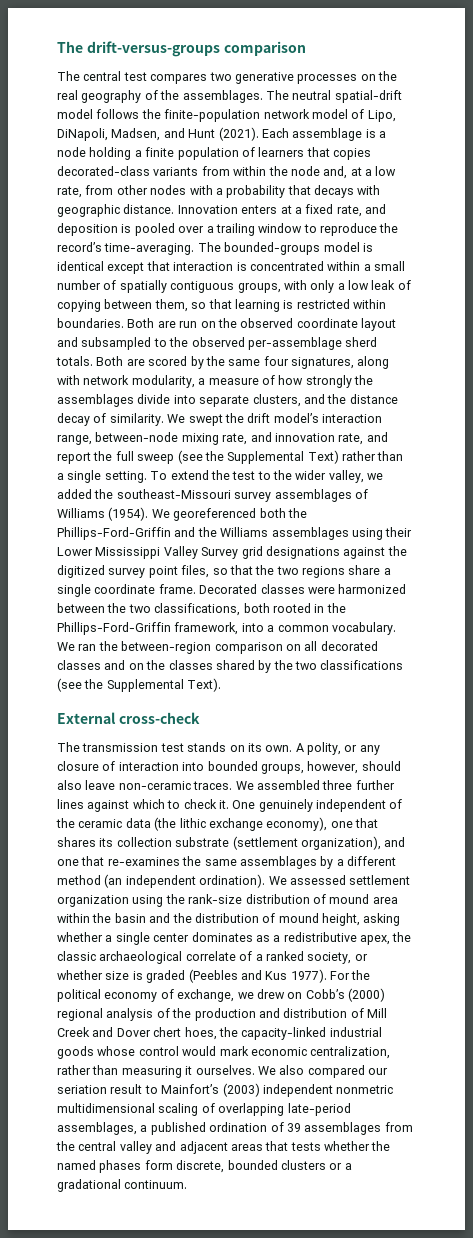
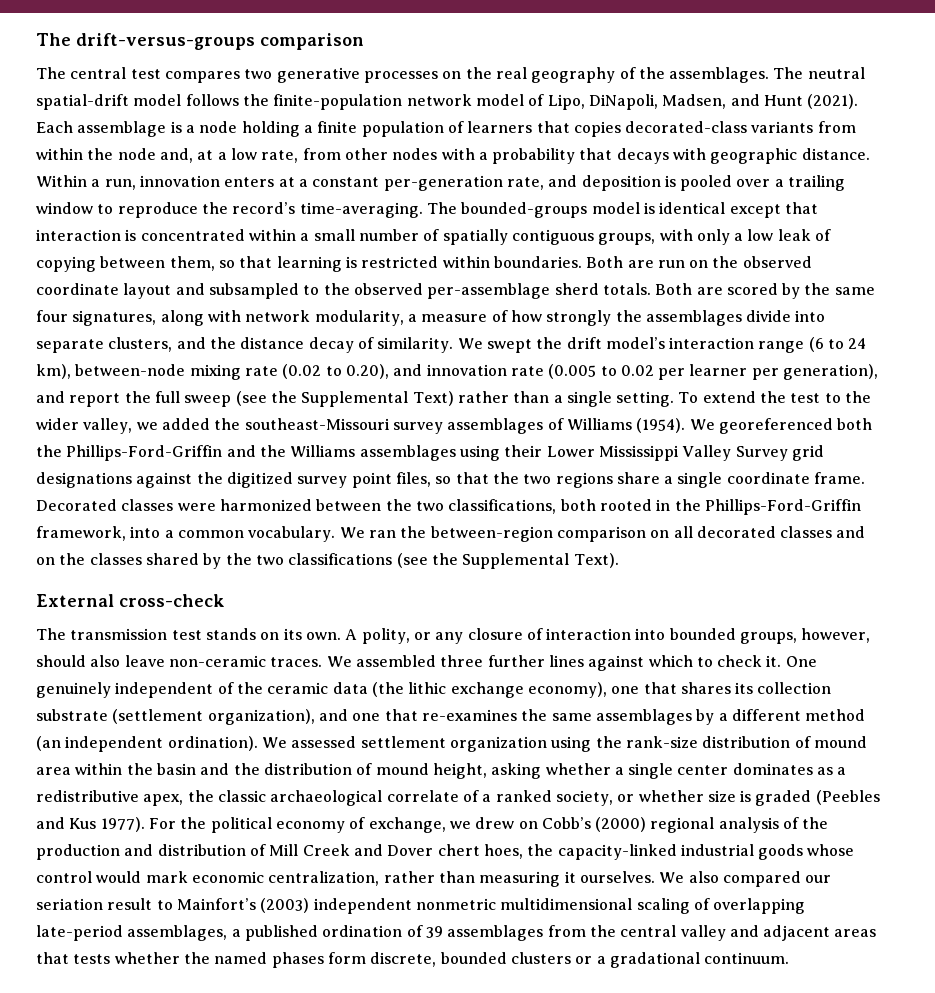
[177,205,238,214] Innovation -> [36,175,220,190] Within a run, innovation
[305,204,334,214] fixed -> [312,175,503,191] constant per-generation
[57,432,364,445] range, between-node mixing rate, and innovation rate, -> [758,337,867,353] [36,364,879,380] range (6 to 24 km), between-node mixing rate (0.02 to 0.20), and innovation rate (0.005 to 0.02 per learner per generation),

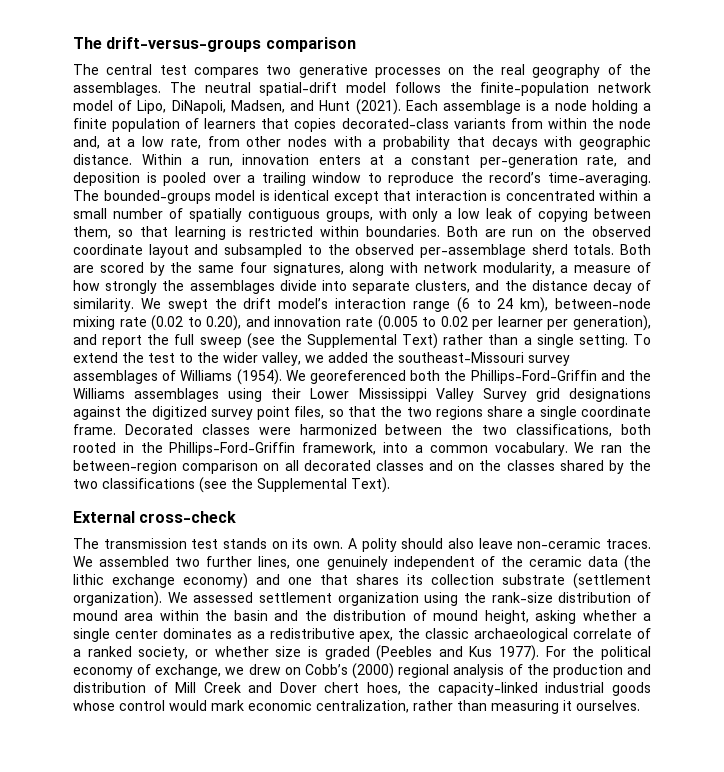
[361,628,871,644] polity, or any closure of interaction into bounded groups, however, -> [361,538,397,552] polity
[440,655,817,671] three further lines against which to check it. One -> [175,556,321,569] two further lines, one
[527,682,607,698] economy), -> [183,573,280,589] economy) and
[207,709,866,725] [36,736,258,752] organization), and one that re-examines the same assemblages by a different method (an independent ordination). -> [73,591,162,607] organization).
[659,871,832,887] [36,898,806,914] [36,925,877,941] [36,952,790,968] We also compared our seriation result to Mainfort’s (2003) independent nonmetric multidimensional scaling of overlapping late-period assemblages, a published ordination of 39 assemblages from the central valley and adjacent areas that tests whether the named phases form discrete, bounded clusters or a gradational continuum. -> (640, 705) none

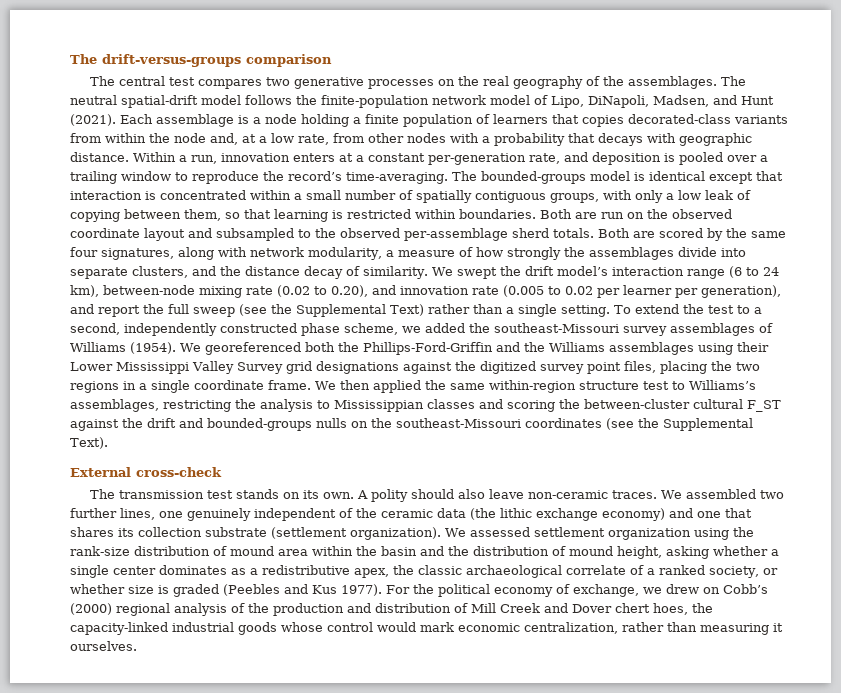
[197,352,301,366] the wider valley, -> [754,307,762,314] [70,323,398,336] a second, independently constructed phase scheme,
[328,406,376,417] so that -> [659,361,707,374] placing
[487,406,524,417] share -> [123,381,136,390] in
[124,424,652,437] [73,442,651,456] [73,460,651,474] [73,478,195,489] Decorated classes were harmonized between the two classifications, both rooted in the Phillips-Ford-Griffin framework, into a common vocabulary. We ran the between-region comparison on all decorated classes and on the classes shared by the two classifications -> [315,380,756,393] [70,399,781,412] [70,418,602,431] We then applied the same within-region structure test to Williams’s assemblages, restricting the analysis to Mississippian classes and scoring the between-cluster cultural F_ST against the drift and bounded-groups nulls on the southeast-Missouri coordinates

